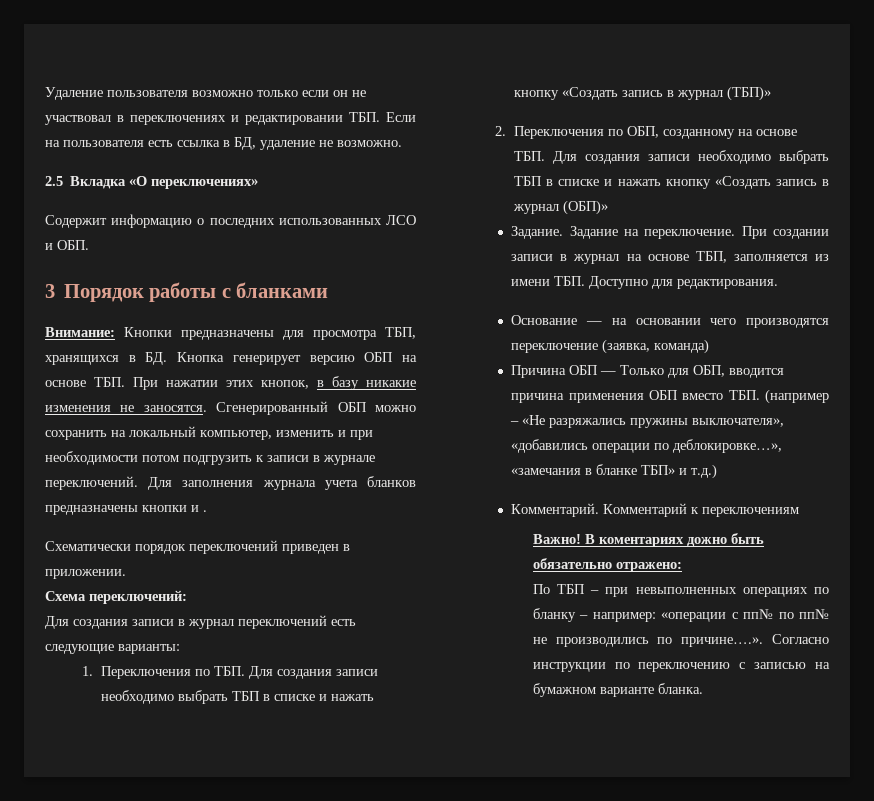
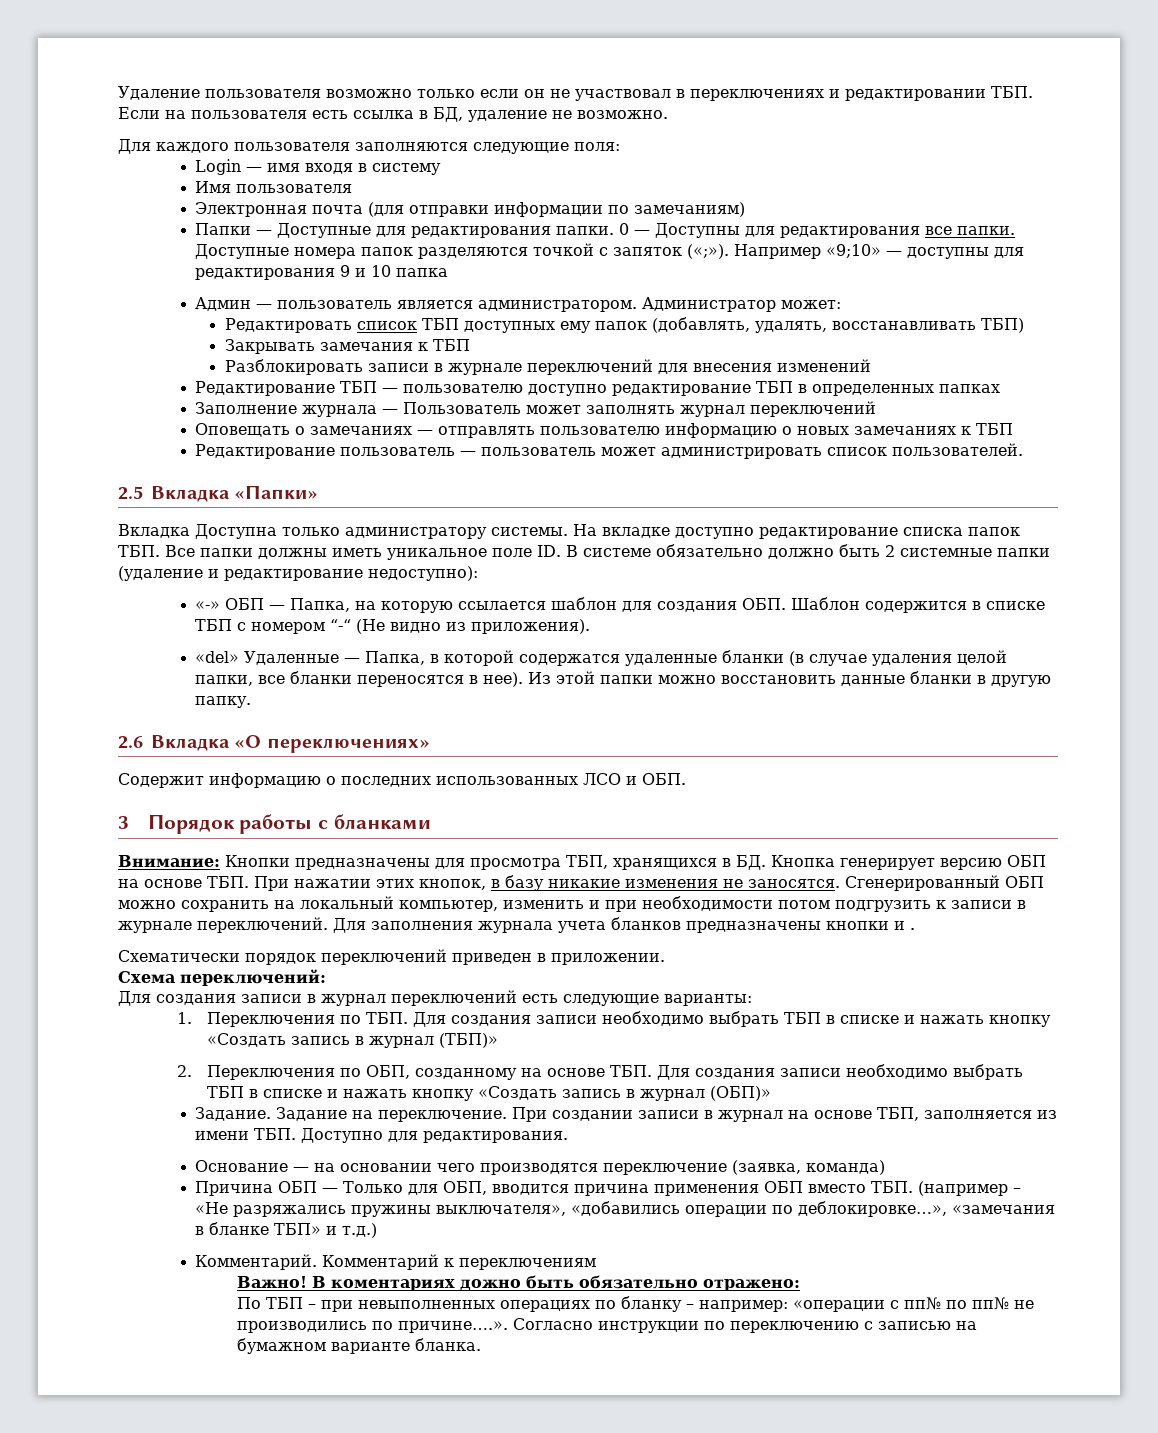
[45,176,63,186] 2.5 -> [118,139,620,154] [194,159,441,175] [194,181,352,193] [194,202,745,217] [194,223,1015,238] [194,243,1024,259] [194,265,448,280] [194,297,841,312] [224,317,1024,333] [224,339,470,354] [224,359,871,375] [194,381,1000,396] [194,401,876,417] [194,423,1013,438] [194,443,1023,459] [118,485,319,502] [118,524,1020,539] [118,544,1050,560] [118,566,478,581] [194,597,1045,613] [194,619,590,634] [194,650,1007,666] [194,671,1051,687] [194,696,251,708] [118,736,143,749] Для каждого пользователя заполняются следующие поля: // Login — имя входя в систему // Имя пользователя // Электронная почта (для отправки информации по замечаниям) // Папки — Доступные для редактирования папки. 0 — Доступны для редактирования все папки. Доступные номера папок разделяются точкой с запяток («;»). Например «9;10» — доступны для редактирования 9 и 10 папка // Админ — пользователь является администратором. Администратор может: // Редактировать список ТБП доступных ему папок (добавлять, удалять, восстанавливать ТБП) // Закрывать замечания к ТБП // Разблокировать записи в журнале переключений для внесения изменений // Редактирование ТБП — пользователю доступно редактирование ТБП в определенных папках // Заполнение журнала — Пользователь может заполнять журнал переключений // Оповещать о замечаниях — отправлять пользователю информацию о новых замечаниях к ТБП // Редактирование пользователь — пользователь может администрировать список пользователей. // 2.5 Вкладка «Папки» // Вкладка Доступна только администратору системы. На вкладке доступно редактирование списка папок ТБП. Все папки должны иметь уникальное поле ID. В системе обязательно должно быть 2 системные папки (удаление и редактирование недоступно): // «-» ОБП — Папка, на которую ссылается шаблон для создания ОБП. Шаблон содержится в списке ТБП с номером “-“ (Не видно из приложения). // «del» Удаленные — Папка, в которой содержатся удаленные бланки (в случае удаления целой папки, все бланки переносятся в нее). Из этой папки можно восстановить данные бланки в другую папку. // 2.6

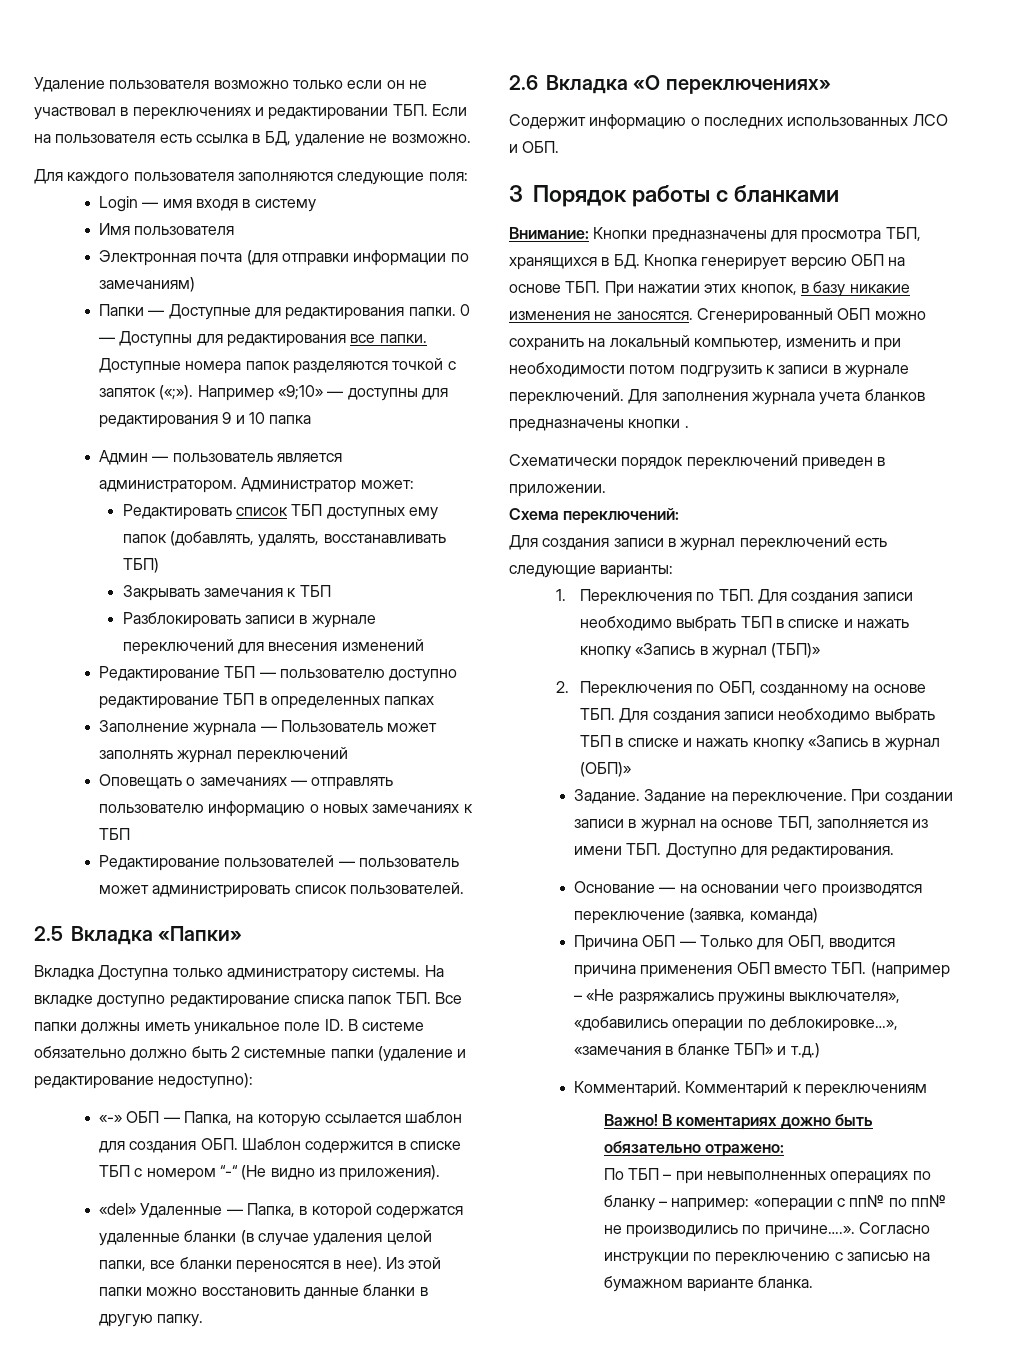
[339,447,455,456] пользователь -> [224,855,335,867] пользователей
[894,921,905,930] и -> (681, 423) none
[206,1033,350,1047] «Создать запись -> [635,643,696,655] «Запись
[477,1086,621,1100] «Создать запись -> [807,735,868,747] «Запись

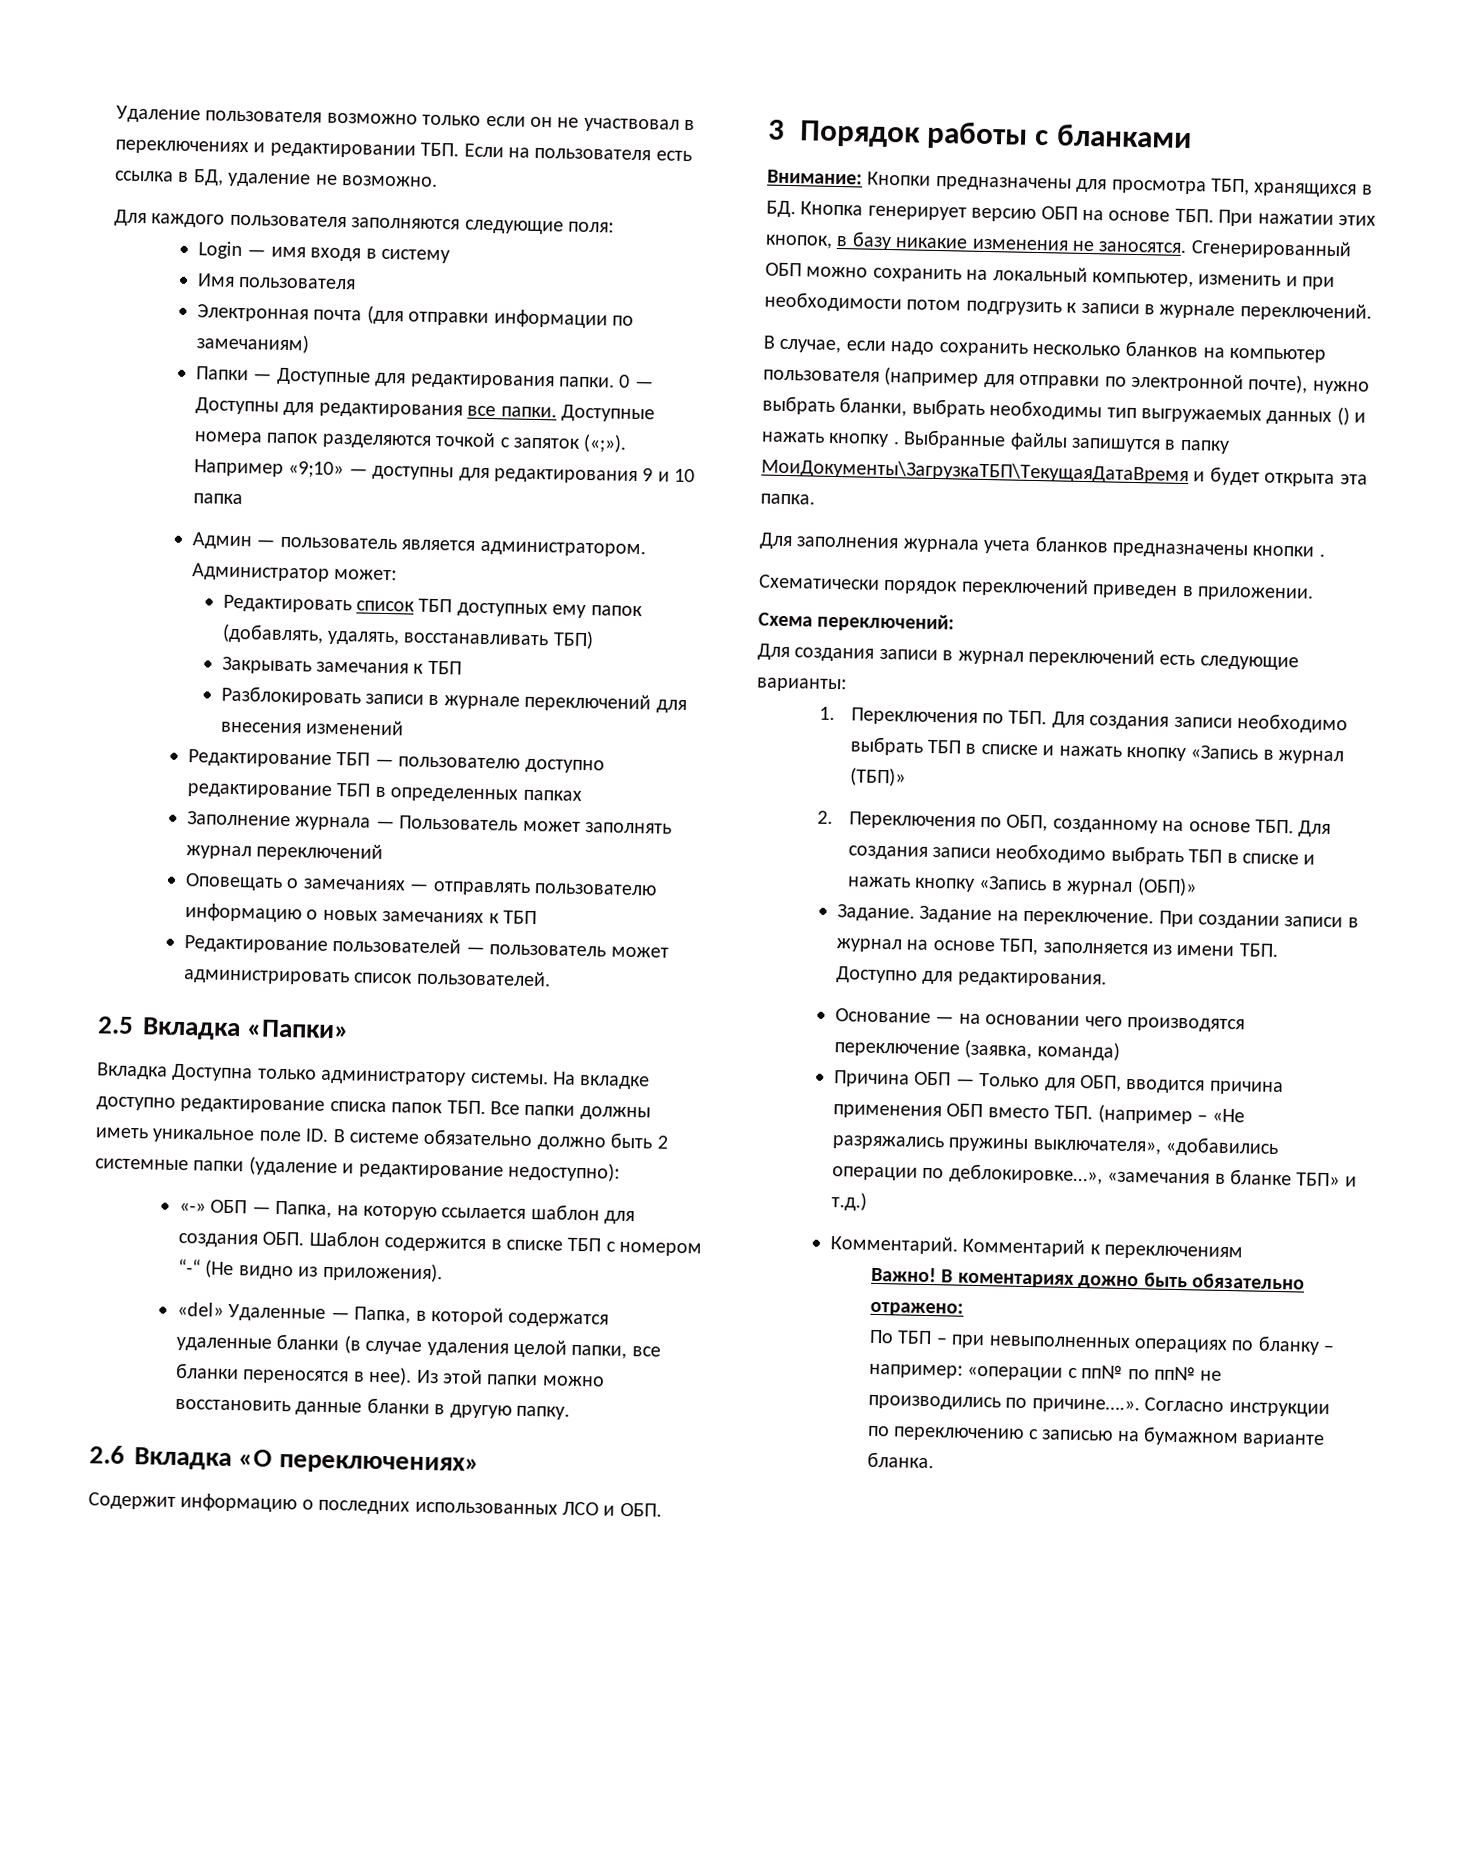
(624, 397) none -> [763,335,1327,363] [763,366,1370,395] [762,395,1367,426] [761,429,1230,454] [761,458,1368,488] [760,493,815,505] // В случае, если надо сохранить несколько бланков на компьютер пользователя (например для отправки по электронной почте), нужно выбрать бланки, выбрать необходимы тип выгружаемых данных () и нажать кнопку . Выбранные файлы запишутся в папку МоиДокументы\ЗагрузкаТБП\ТекущаяДатаВремя и будет открыта эта папка. //

